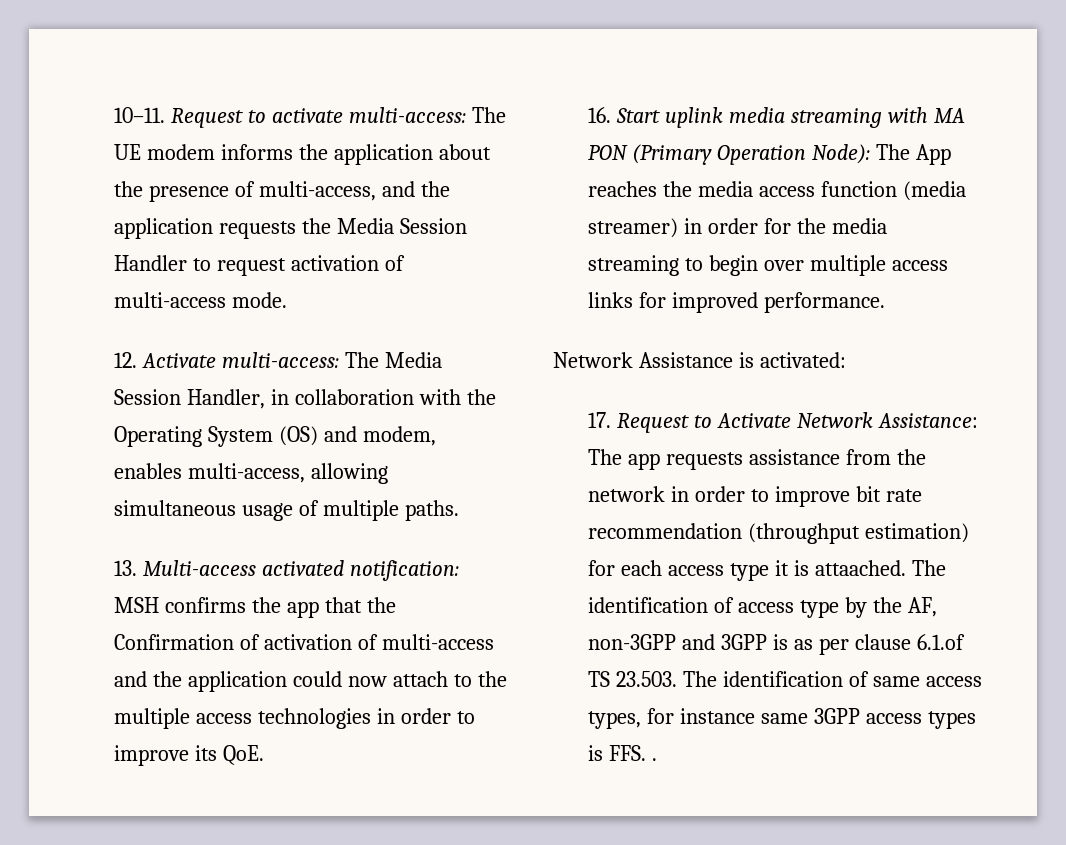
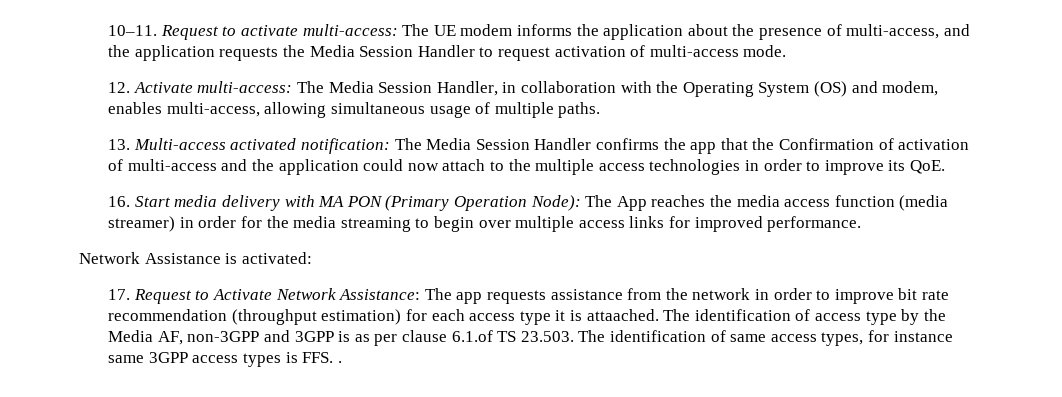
[113,597,159,613] MSH -> [394,138,592,150] The Media Session Handler
[664,107,882,128] uplink media streaming -> [174,195,281,211] media delivery
(902, 605) none -> [108,330,154,342] Media

